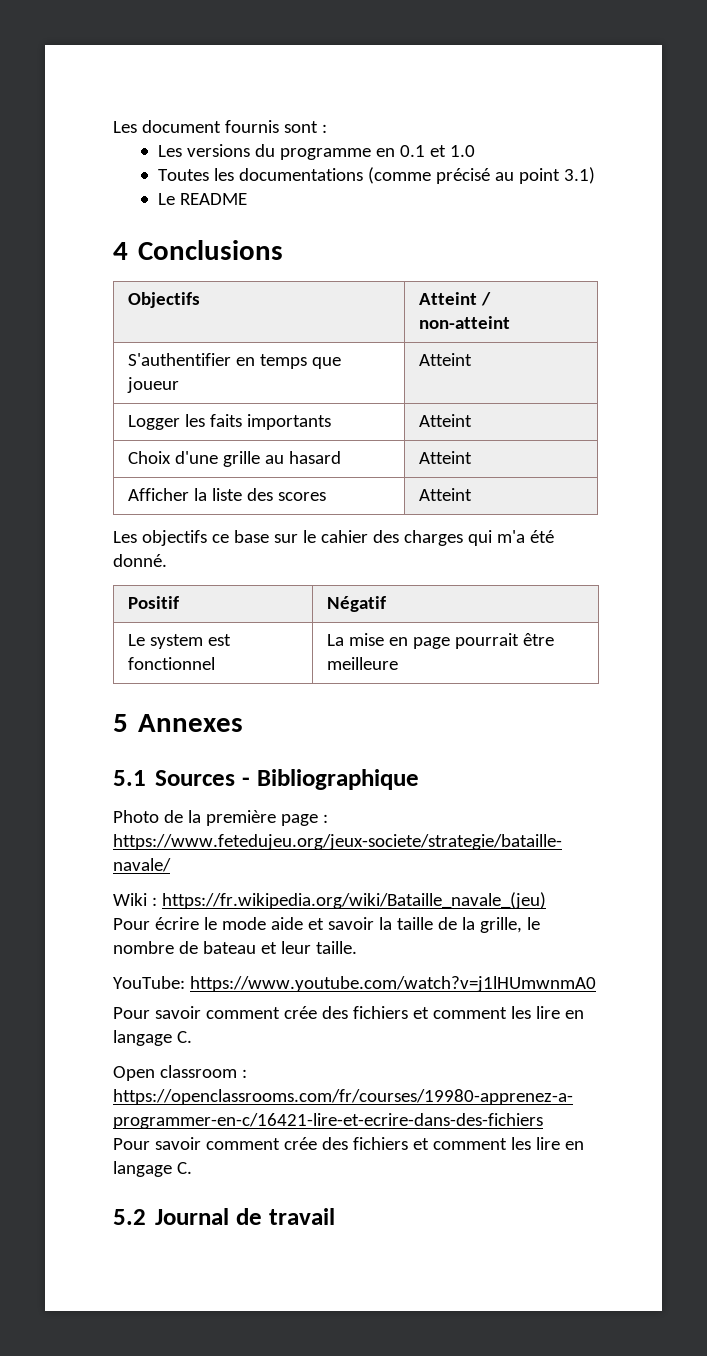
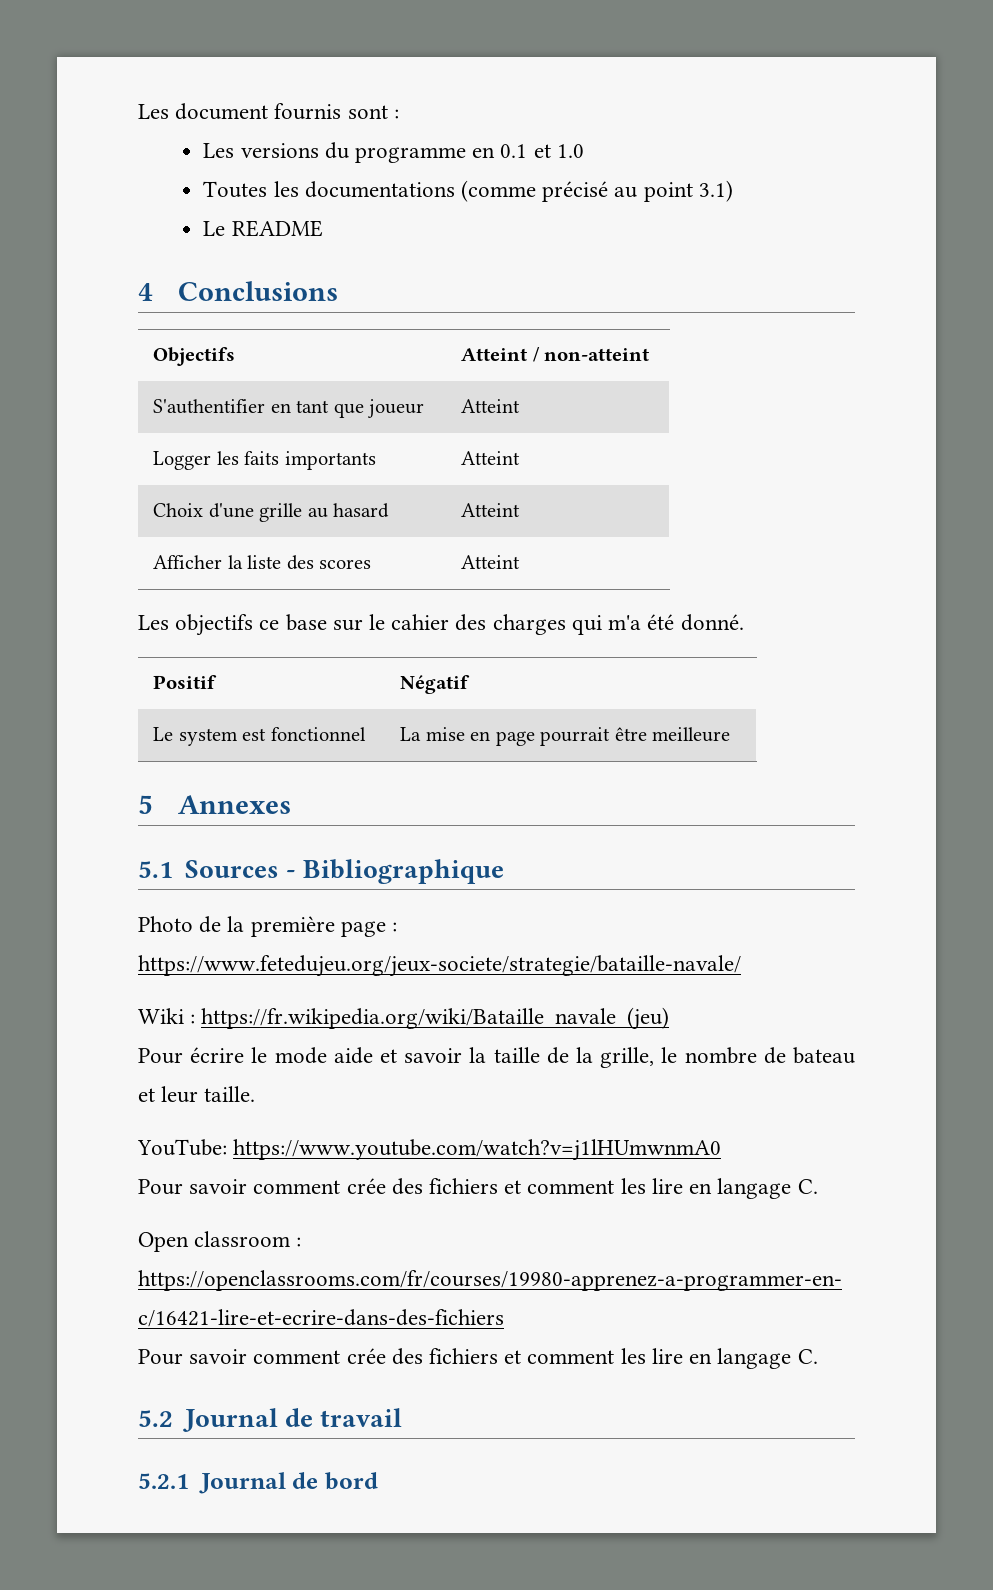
[259,354,307,369] temps -> [296,400,330,413] tant
(335, 1216) none -> [138,1472,378,1494] // 5.2.1 Journal de bord

